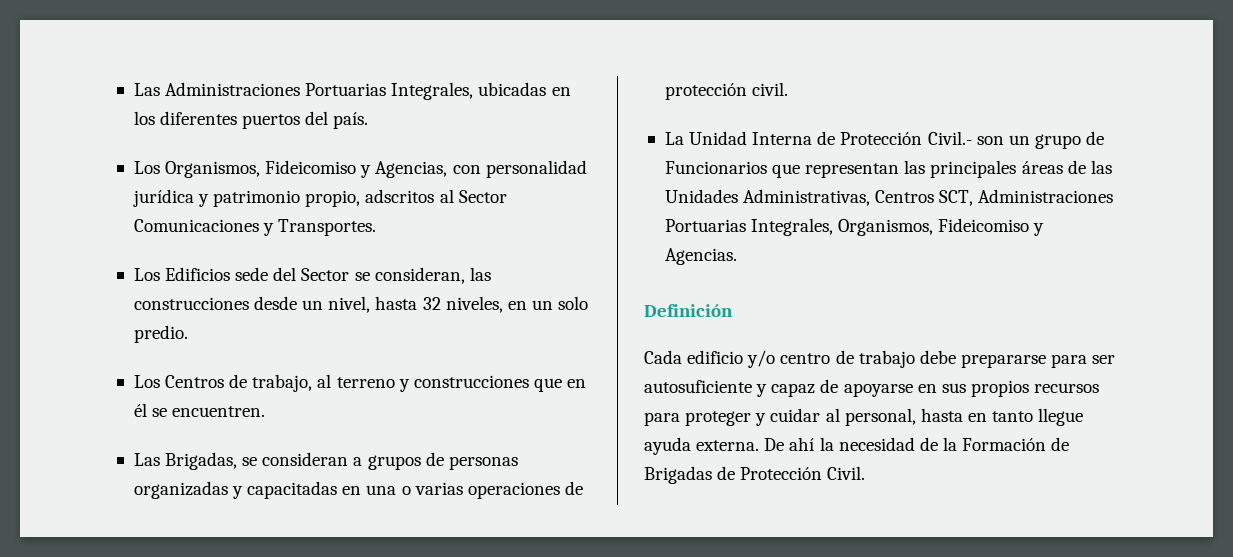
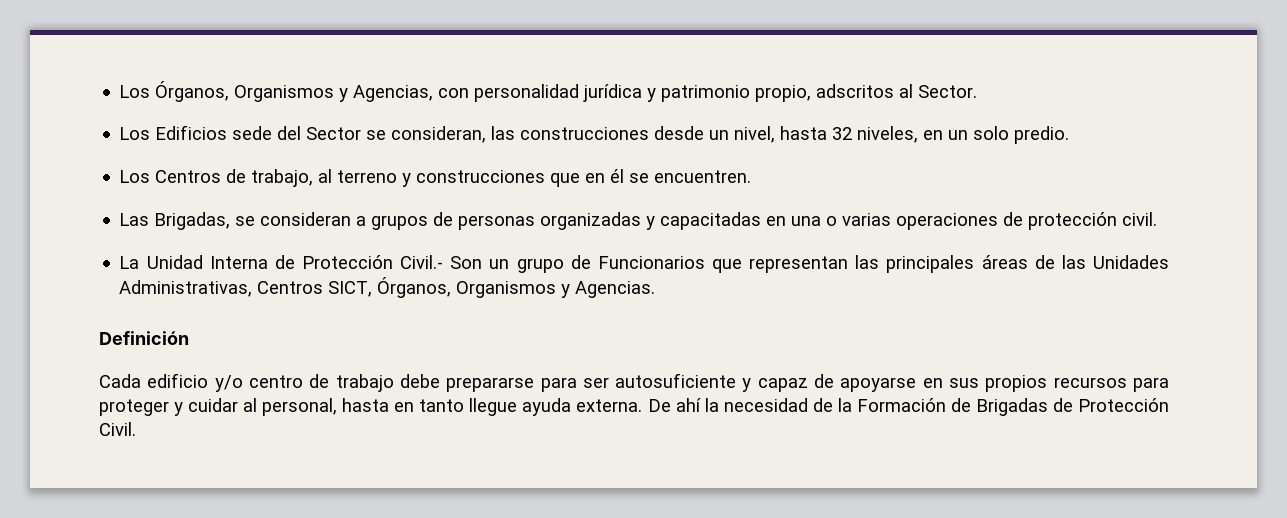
[133,82,571,100] [133,111,369,129] [133,160,357,178] Las Administraciones Portuarias Integrales, ubicadas en los diferentes puertos del país. // Los Organismos, Fideicomiso -> [119,81,335,102] Los Órganos, Organismos
[458,190,507,203] [133,219,377,236] Sector Comunicaciones y Transportes. -> [918,85,978,98] Sector.
[976,136,1004,145] son -> [450,256,483,269] Son
[939,189,1114,206] [664,218,1030,236] SCT, Administraciones Portuarias Integrales, Organismos, Fideicomiso -> [328,277,557,298] SICT, Órganos, Organismos

